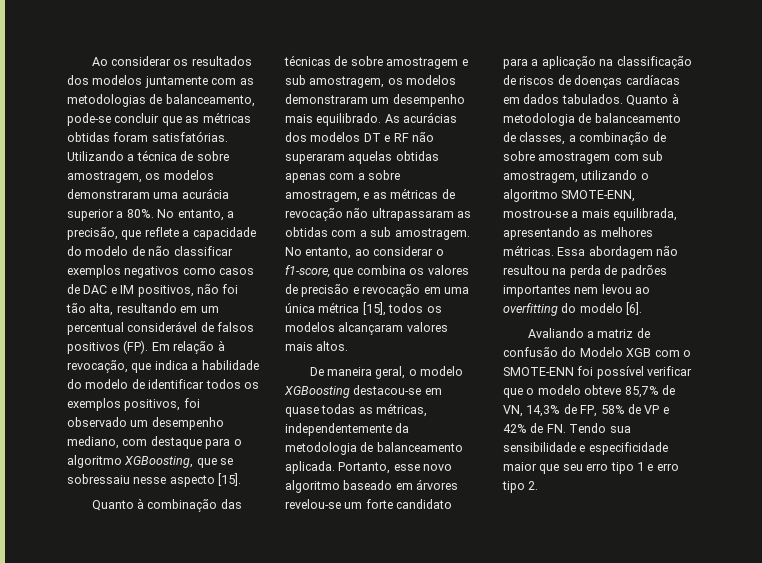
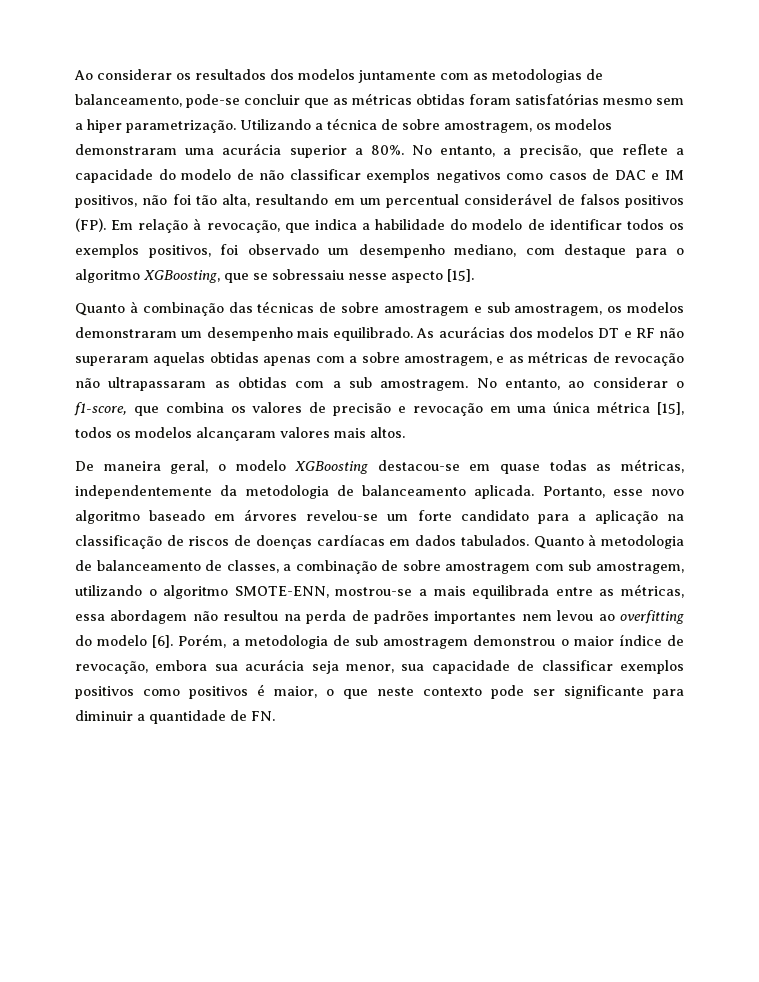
[151,131,228,142] satisfatórias. -> [515,93,684,105] [75,119,236,133] satisfatórias mesmo sem a hiper parametrização.
[613,208,678,221] [503,227,653,240] [503,245,586,256] equilibrada, apresentando as melhores métricas. Essa -> [472,584,685,599] [75,614,105,621] equilibrada entre as métricas, essa
[527,328,650,338] [503,347,691,357] [503,366,693,379] [503,385,675,398] [503,404,669,417] [503,423,631,433] [503,442,668,455] [503,462,679,474] [502,481,539,493] // Avaliando a matriz de confusão do Modelo XGB com o SMOTE-ENN foi possível verificar que o modelo obteve 85,7% de VN, 14,3% de FP, 58% de VP e 42% de FN. Tendo sua sensibilidade e especificidade maior que seu erro tipo 1 e erro tipo 2. -> [178,634,684,649] [75,659,684,674] [75,684,684,699] [75,710,275,724] Porém, a metodologia de sub amostragem demonstrou o maior índice de revocação, embora sua acurácia seja menor, sua capacidade de classificar exemplos positivos como positivos é maior, o que neste contexto pode ser significante para diminuir a quantidade de FN.

